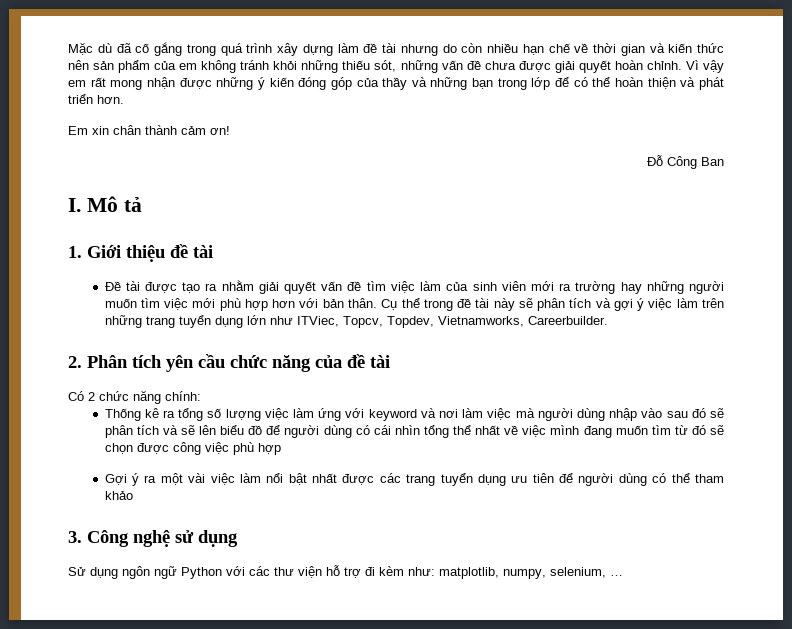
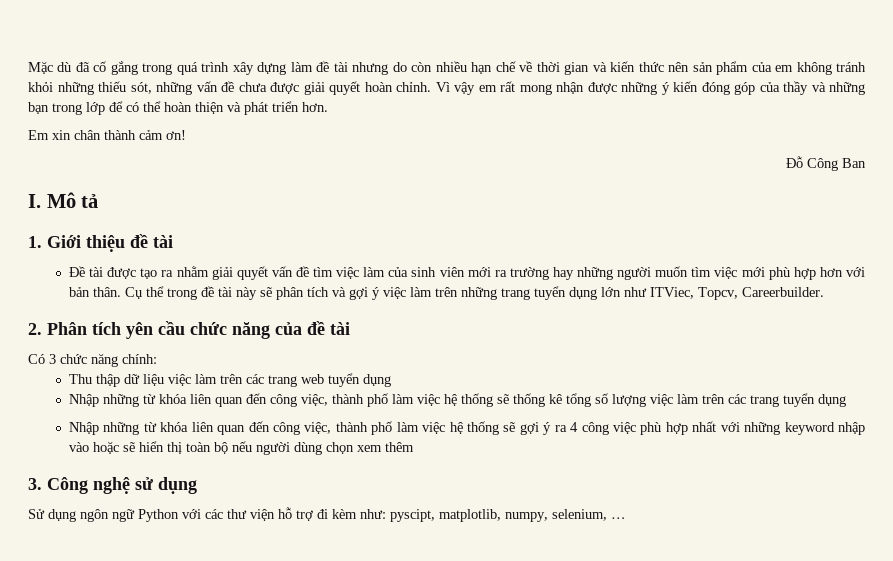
[386,316,524,328] Topdev, Vietnamworks, -> (738, 293) none
[88,392,95,401] 2 -> [49,354,56,364] 3
[104,408,176,421] Thống kê ra -> [68,373,391,387] [68,393,562,407] Thu thập dữ liệu việc làm trên các trang web tuyển dụng // Nhập những từ khóa liên quan đến công việc, thành phố làm việc hệ thống sẽ thống kê
[318,408,724,421] [104,425,724,438] [104,442,281,455] [104,473,725,486] [104,491,133,500] ứng với keyword và nơi làm việc mà người dùng nhập vào sau đó sẽ phân tích và sẽ lên biểu đồ để người dùng có cái nhìn tổng thể nhất về việc mình đang muốn tìm từ đó sẽ chọn được công việc phù hợp // Gợi ý ra một vài việc làm nổi bật nhất được các trang tuyển dụng ưu tiên để người dùng có thể tham khảo -> [701,393,846,407] [68,421,866,435] [68,441,414,455] trên các trang tuyển dụng // Nhập những từ khóa liên quan đến công việc, thành phố làm việc hệ thống sẽ gợi ý ra 4 công việc phù hợp nhất với những keyword nhập vào hoặc sẽ hiển thị toàn bộ nếu người dùng chọn xem thêm
(435, 571) none -> [390,509,435,522] pyscipt,

